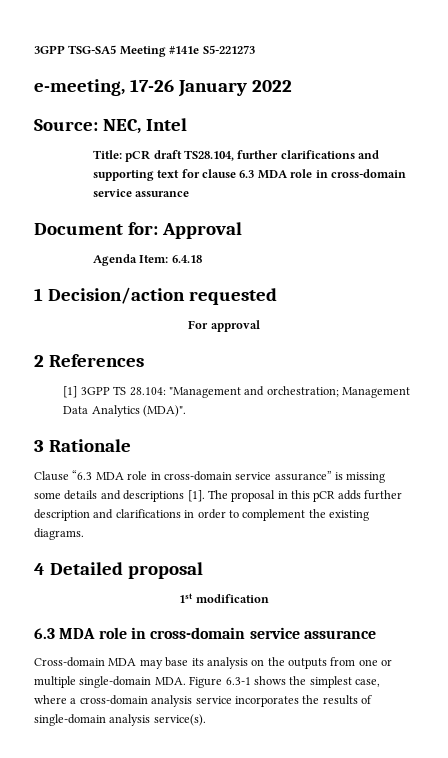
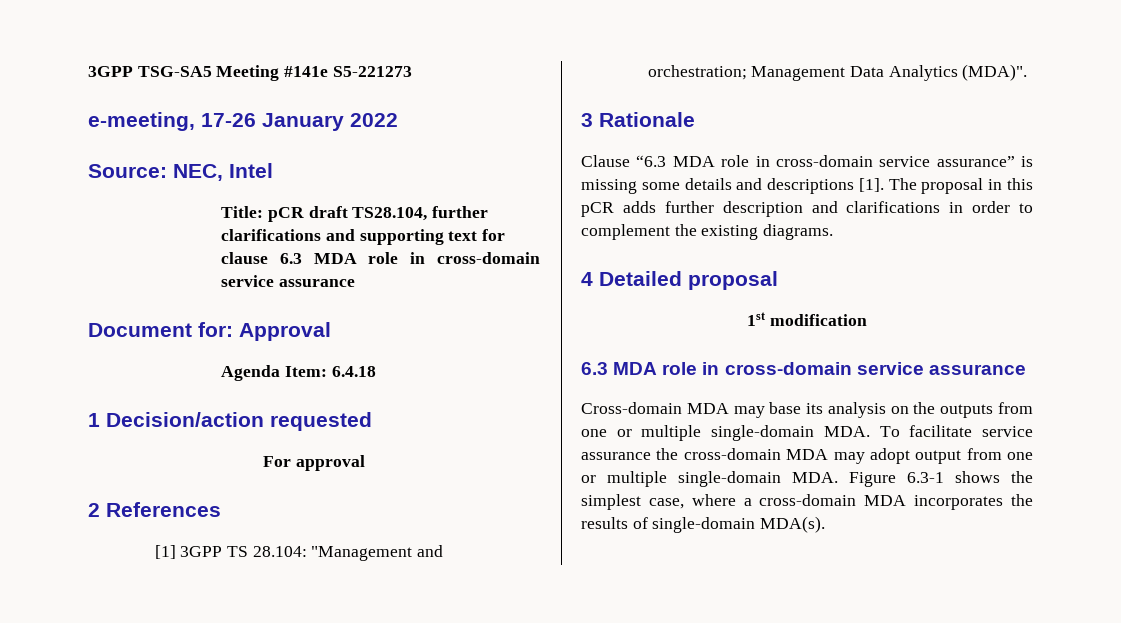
(186, 681) none -> [879,425,1033,437] [581,448,1033,464] [581,471,838,487] To facilitate service assurance the cross-domain MDA may adopt output from one or multiple single-domain MDA.
[151,695,232,707] analysis service -> [864,495,907,506] MDA
[109,714,206,726] analysis service(s). -> [760,516,826,533] MDA(s).

